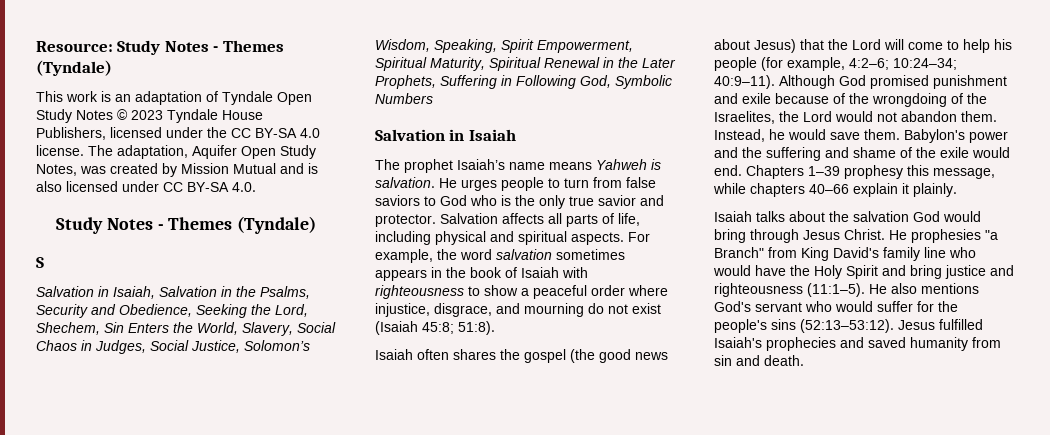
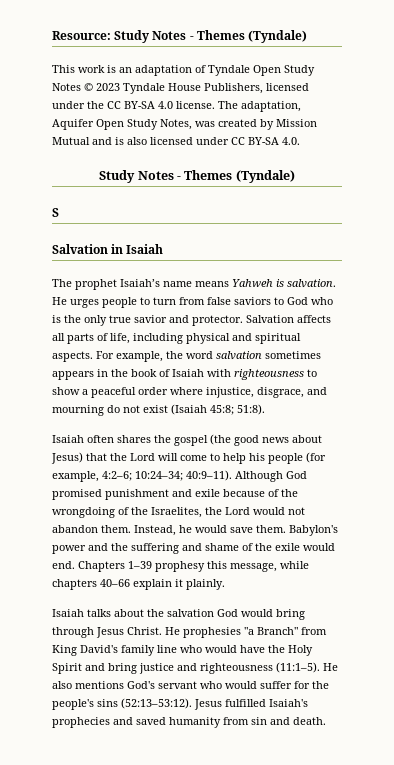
[36,286,310,299] [36,304,308,318] [36,322,336,336] [36,340,310,354] [375,39,633,53] [375,57,676,71] [375,75,672,89] [375,93,433,104] // Salvation in Isaiah, Salvation in the Psalms, Security and Obedience, Seeking the Lord, Shechem, Sin Enters the World, Slavery, Social Chaos in Judges, Social Justice, Solomon’s Wisdom, Speaking, Spirit Empowerment, Spiritual Maturity, Spiritual Renewal in the Later Prophets, Suffering in Following God, Symbolic Numbers -> (59, 212) none

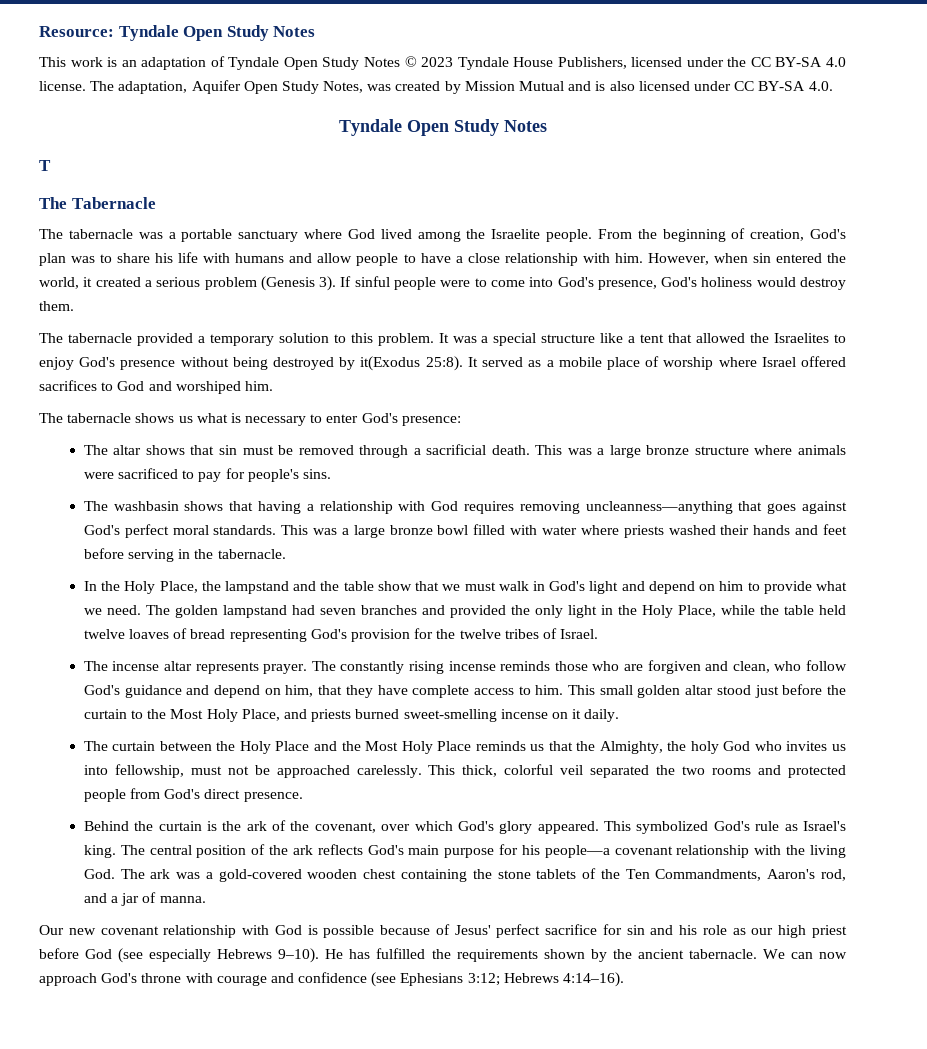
[114,30,308,43] Study Notes - Themes (Tyndale) -> [118,25,316,41] Tyndale Open Study Notes
[99,170,295,183] [52,208,59,217] [52,244,164,254] [52,279,336,290] [52,297,333,308] [52,315,331,326] [52,333,301,344] [52,351,321,362] [52,369,317,380] [52,387,327,398] [52,404,265,416] [52,434,322,446] [51,452,326,464] [52,470,307,482] [52,489,298,500] [52,507,305,518] [52,525,338,536] [52,543,335,554] [52,561,309,572] [52,579,225,590] [52,609,305,620] [52,627,327,638] [52,645,313,656] [52,662,338,674] [52,681,329,689] [52,698,308,710] [52,717,326,728] Study Notes - Themes (Tyndale) // S // Salvation in Isaiah // The prophet Isaiah’s name means Yahweh is salvation. He urges people to turn from false saviors to God who is the only true savior and protector. Salvation affects all parts of life, including physical and spiritual aspects. For example, the word salvation sometimes appears in the book of Isaiah with righteousness to show a peaceful order where injustice, disgrace, and mourning do not exist (Isaiah 45:8; 51:8). // Isaiah often shares the gospel (the good news about Jesus) that the Lord will come to help his people (for example, 4:2–6; 10:24–34; 40:9–11). Although God promised punishment and exile because of the wrongdoing of the Israelites, the Lord would not abandon them. Instead, he would save them. Babylon's power and the suffering and shame of the exile would end. Chapters 1–39 prophesy this message, while chapters 40–66 explain it plainly. // Isaiah talks about the salvation God would bring through Jesus Christ. He prophesies "a Branch" from King David's family line who would have the Holy Spirit and bring justice and righteousness (11:1–5). He also mentions God's servant who would suffer for the people's sins (52:13–53:12). Jesus fulfilled Isaiah's prophecies and saved humanity from sin and death. -> [338,119,547,136] [39,160,51,171] [39,197,156,209] [39,228,847,242] [39,252,846,266] [39,276,846,291] [39,301,74,311] [39,333,847,346] [39,356,847,371] [39,380,273,394] [39,413,461,426] [83,444,847,458] [83,468,331,482] [83,501,847,514] [83,524,847,538] [83,548,286,562] [83,581,847,594] [83,605,846,618] [83,628,599,642] [83,660,847,674] [83,684,847,698] [83,709,620,722] [83,741,847,754] [83,764,847,778] [83,788,303,802] [83,820,847,834] [83,844,847,858] [83,868,847,882] [83,892,206,906] [39,924,848,938] [39,948,847,963] [39,972,625,987] Tyndale Open Study Notes // T // The Tabernacle // The tabernacle was a portable sanctuary where God lived among the Israelite people. From the beginning of creation, God's plan was to share his life with humans and allow people to have a close relationship with him. However, when sin entered the world, it created a serious problem (Genesis 3). If sinful people were to come into God's presence, God's holiness would destroy them. // The tabernacle provided a temporary solution to this problem. It was a special structure like a tent that allowed the Israelites to enjoy God's presence without being destroyed by it(Exodus 25:8). It served as a mobile place of worship where Israel offered sacrifices to God and worshiped him. // The tabernacle shows us what is necessary to enter God's presence: // The altar shows that sin must be removed through a sacrificial death. This was a large bronze structure where animals were sacrificed to pay for people's sins. // The washbasin shows that having a relationship with God requires removing uncleanness—anything that goes against God's perfect moral standards. This was a large bronze bowl filled with water where priests washed their hands and feet before serving in the tabernacle. // In the Holy Place, the lampstand and the table show that we must walk in God's light and depend on him to provide what we need. The golden lampstand had seven branches and provided the only light in the Holy Place, while the table held twelve loaves of bread representing God's provision for the twelve tribes of Israel. // The incense altar represents prayer. The constantly rising incense reminds those who are forgiven and clean, who follow God's guidance and depend on him, that they have complete access to him. This small golden altar stood just before the curtain to the Most Holy Place, and priests burned sweet-smelling incense on it daily. // The curtain between the Holy Place and the Most Holy Place reminds us that the Almighty, the holy God who invites us into fellowship, must not be approached carelessly. This thick, colorful veil separated the two rooms and protected people from God's direct presence. // Behind the curtain is the ark of the covenant, over which God's glory appeared. This symbolized God's rule as Israel's king. The central position of the ark reflects God's main purpose for his people—a covenant relationship with the living God. The ark was a gold-covered wooden chest containing the stone tablets of the Ten Commandments, Aaron's rod, and a jar of manna. // Our new covenant relationship with God is possible because of Jesus' perfect sacrifice for sin and his role as our high priest before God (see especially Hebrews 9–10). He has fulfilled the requirements shown by the ancient tabernacle. We can now approach God's throne with courage and confidence (see Ephesians 3:12; Hebrews 4:14–16).

